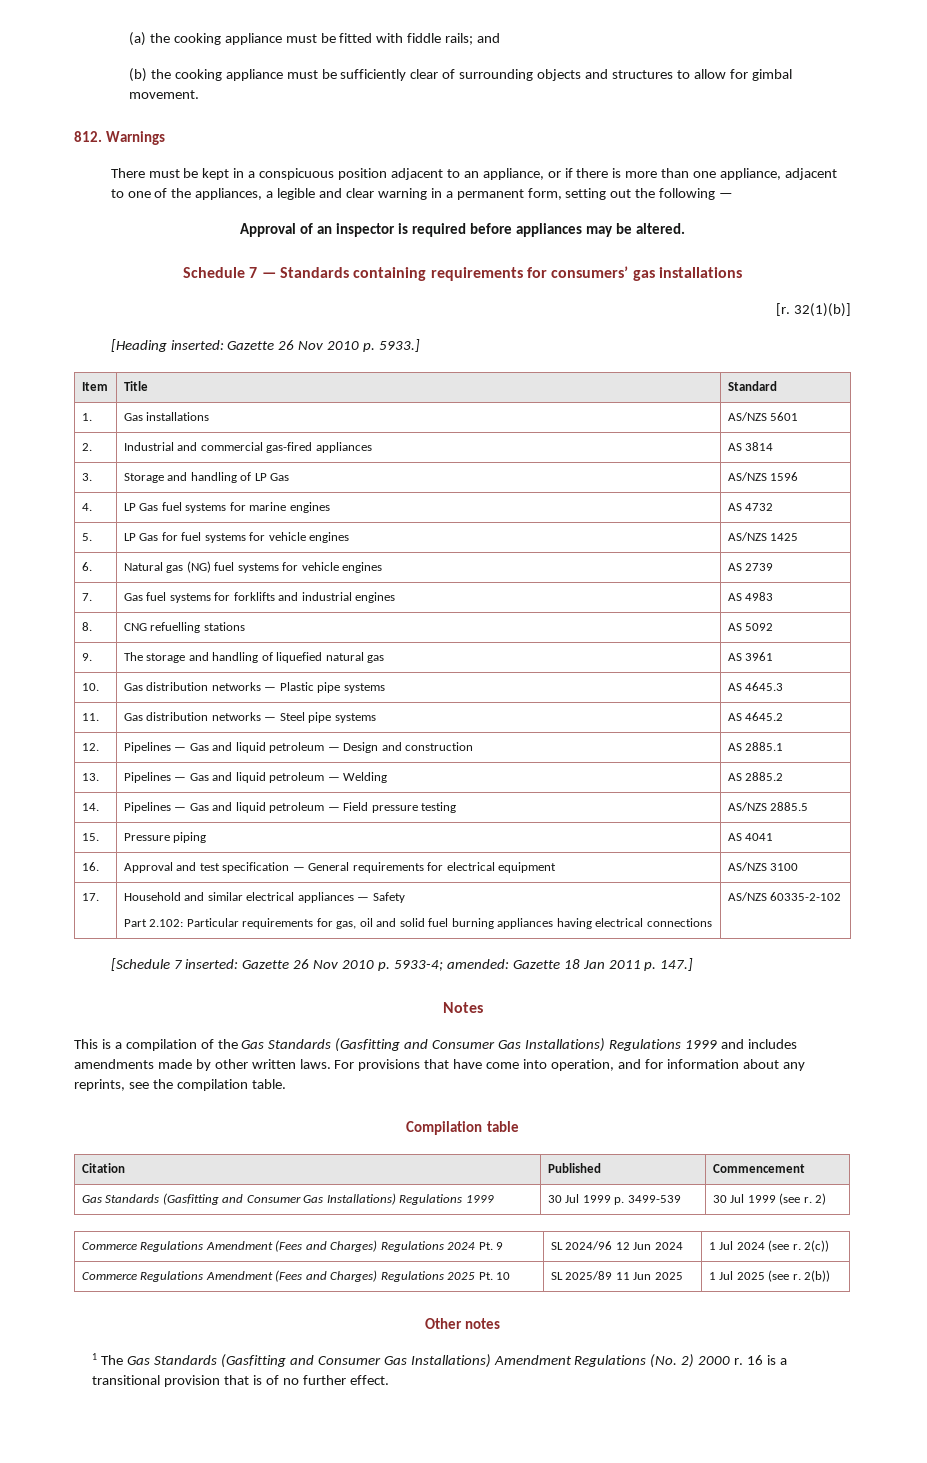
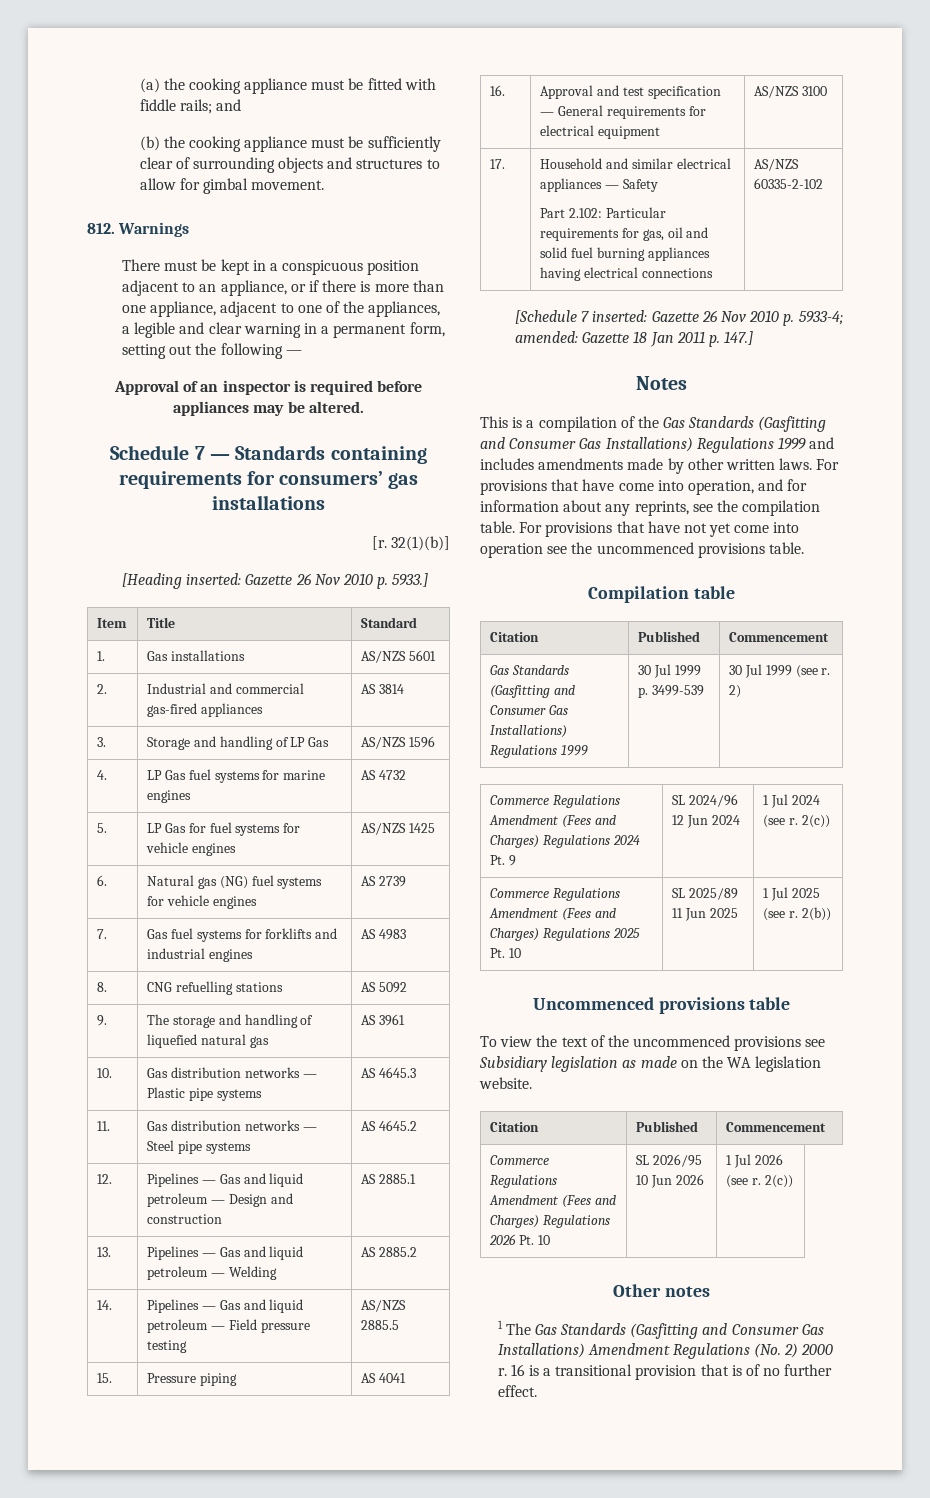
(286, 1084) none -> [519,521,800,537] [480,542,804,558] For provisions that have not yet come into operation see the uncommenced provisions table.
(831, 1276) none -> [532,997,791,1014] [480,1035,826,1051] [479,1056,822,1072] [479,1077,532,1089] [490,1122,540,1132] [636,1121,699,1132] [726,1122,827,1132] [490,1155,550,1165] [490,1175,558,1188] [489,1195,616,1208] [490,1215,611,1228] [489,1234,550,1245] [636,1154,703,1167] [636,1174,704,1188] [726,1154,783,1168] [726,1175,793,1188] // Uncommenced provisions table // To view the text of the uncommenced provisions see Subsidiary legislation as made on the WA legislation website. // Citation | Published | Commencement // Commerce Regulations Amendment (Fees and Charges) Regulations 2026 Pt. 10 | SL 2026/95 10 Jun 2026 | 1 Jul 2026 (see r. 2(c))

